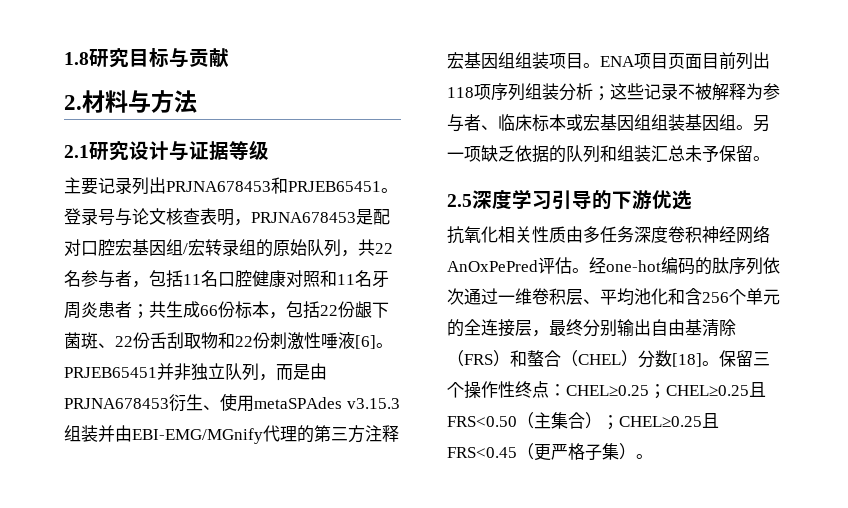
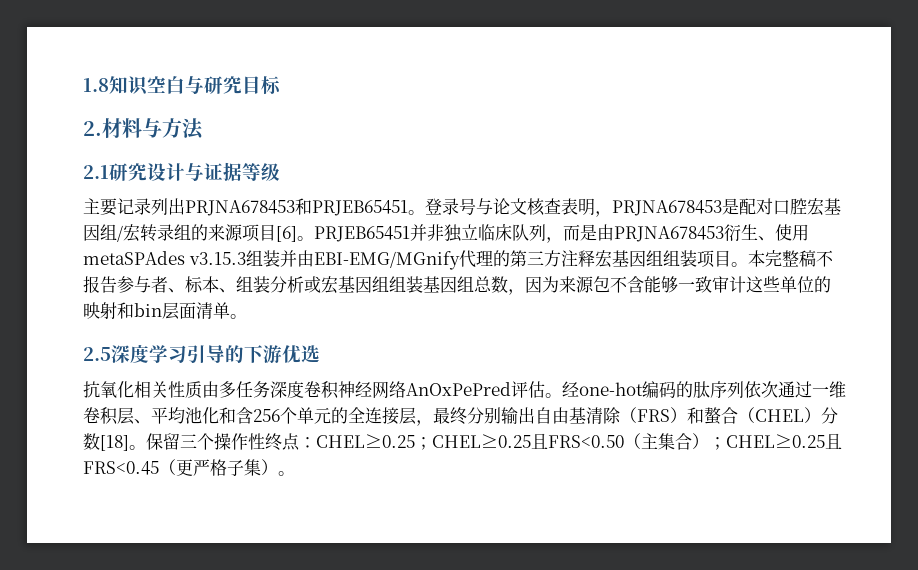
(89, 58) none -> [109,76,204,96] 知识空白与
[169,48,229,68] 与贡献 -> (281, 85) none
[273,239,393,257] [64,270,389,288] [64,301,389,319] [64,332,355,350] 原始队列，共22名参与者，包括11名口腔健康对照和11名牙周炎患者；共生成66份标本，包括22份龈下菌斑、22份舌刮取物和22份刺激性唾液 -> [208,224,276,242] 来源项目
(225, 371) none -> [478,224,512,241] 临床
[600,52,770,70] [447,83,780,101] [447,114,566,132] ENA项目页面目前列出118项序列组装分析；这些记录不被解释为参与者、临床标本 -> [747,250,833,267] [83,276,304,293] 本完整稿不报告参与者、标本、组装分析
[736,115,770,132] [447,145,753,163] 。另一项缺乏依据的队列和组装汇总未予保留 -> [474,276,831,295] [83,302,230,320] 总数，因为来源包不含能够一致审计这些单位的映射和bin层面清单

